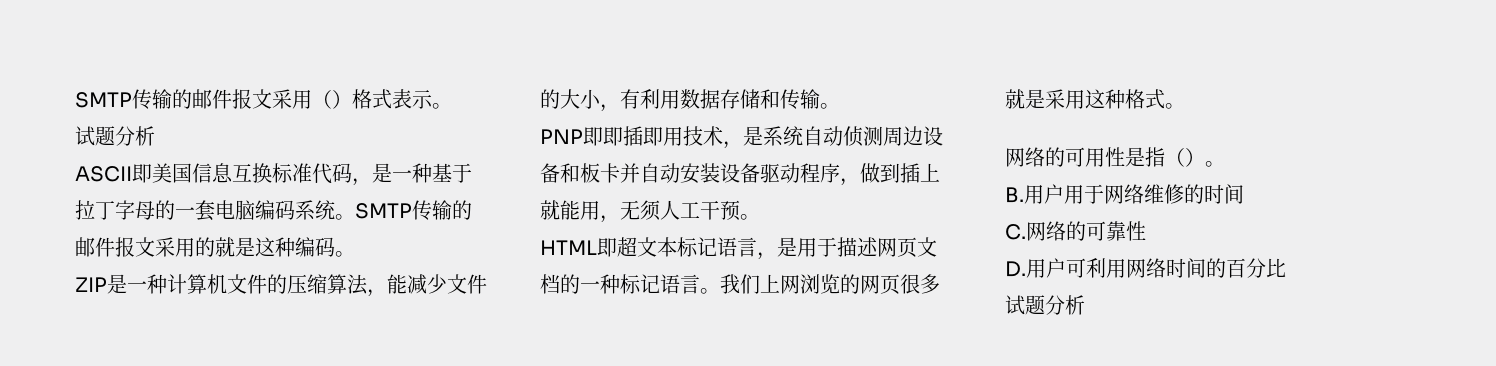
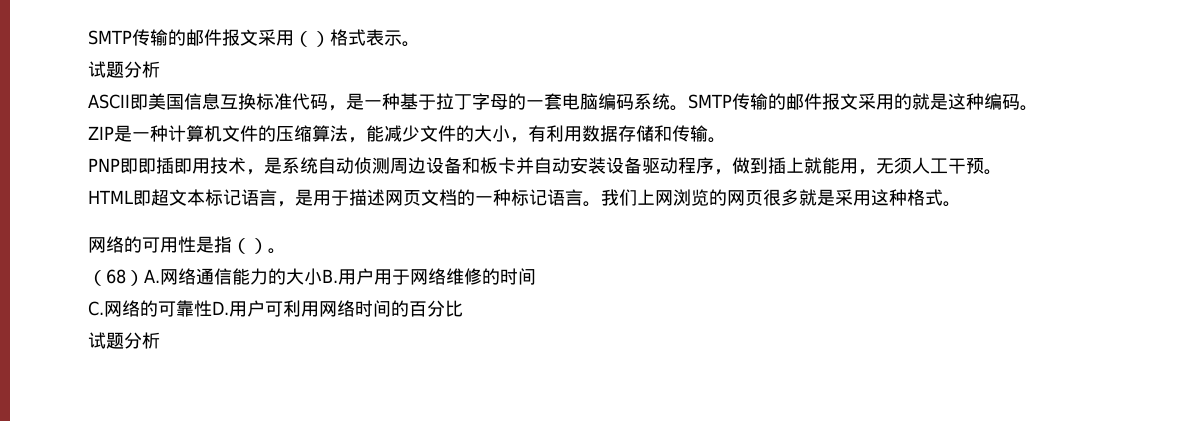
(1225, 164) none -> [88,268,322,286] （68）A.网络通信能力的大小
(1146, 231) // -> (212, 308) none

